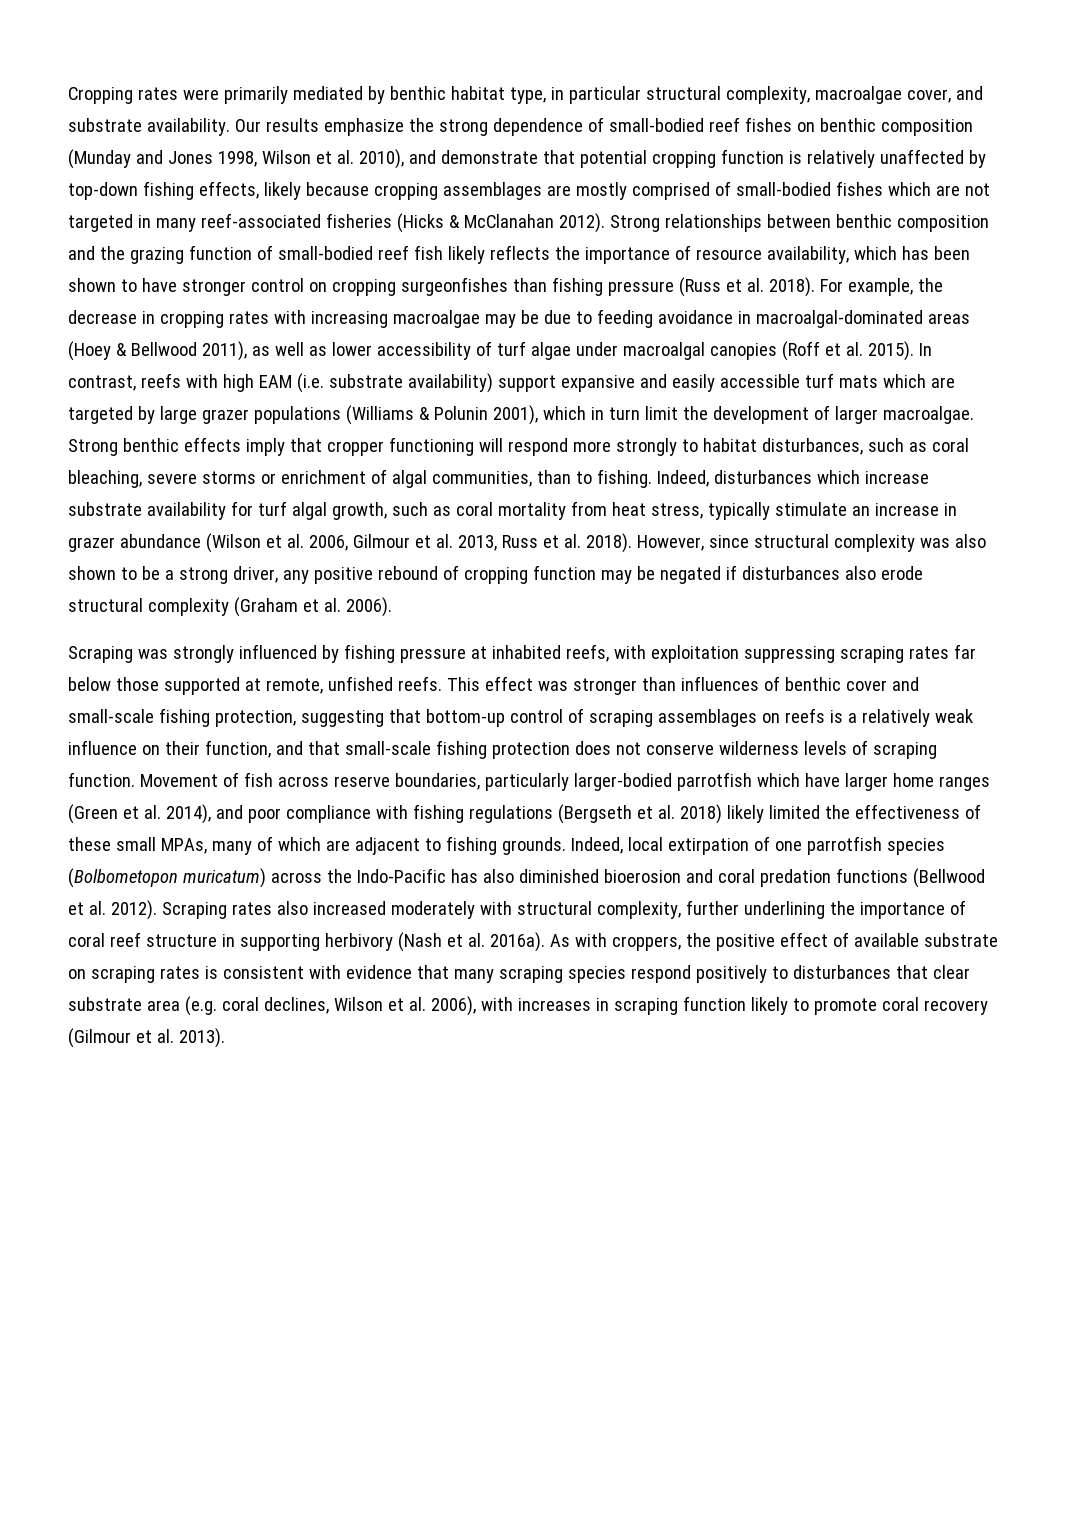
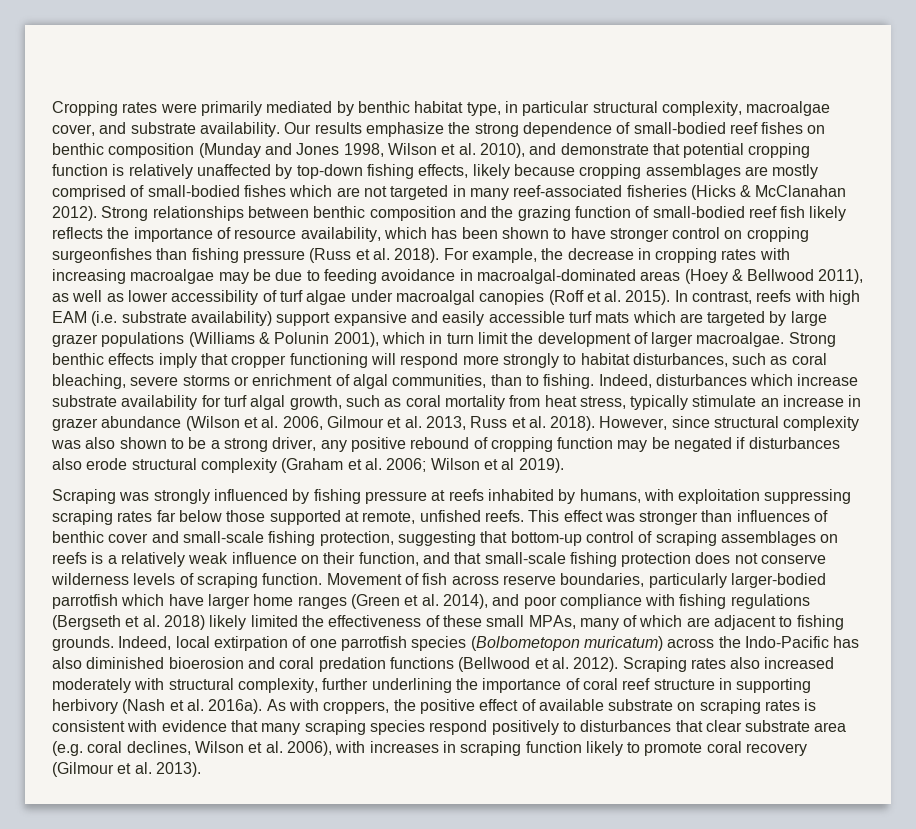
[345,597,392,617] 2006). -> [386,458,564,473] 2006; Wilson et al 2019).
[491,644,609,662] inhabited reefs, -> [448,489,641,504] reefs inhabited by humans,

